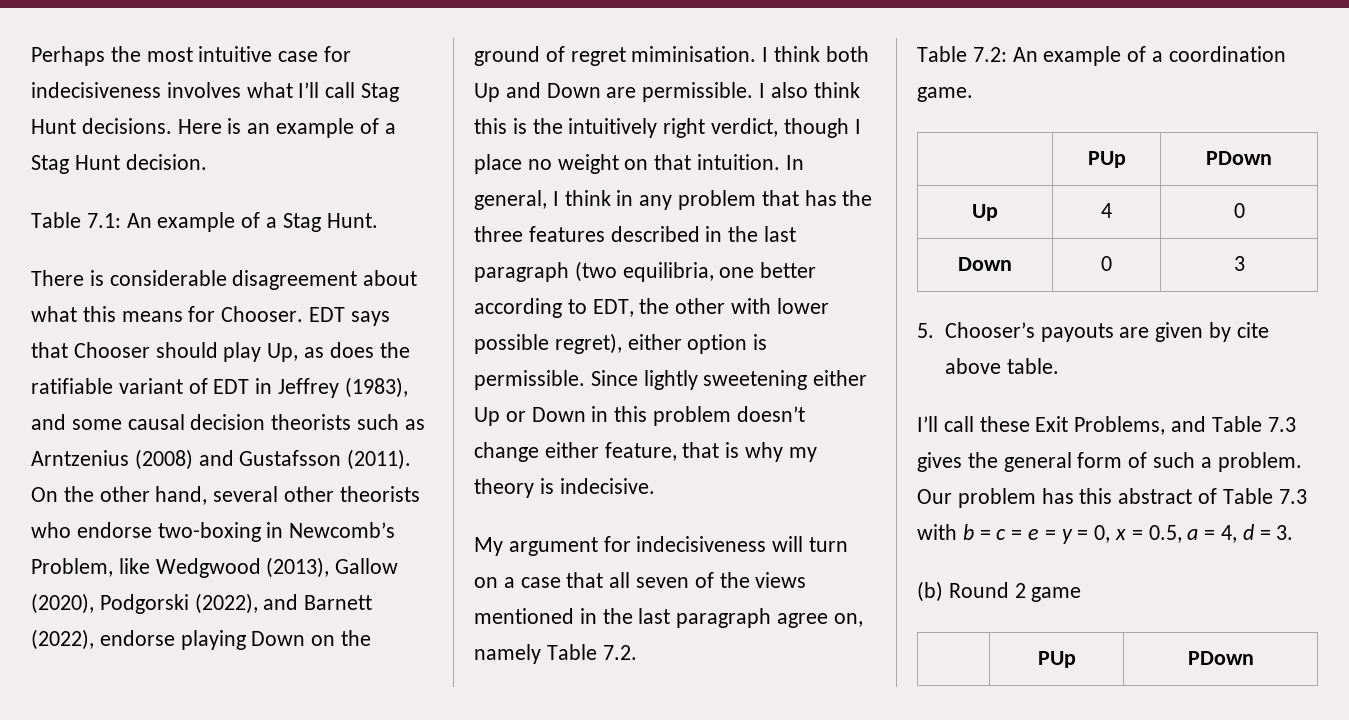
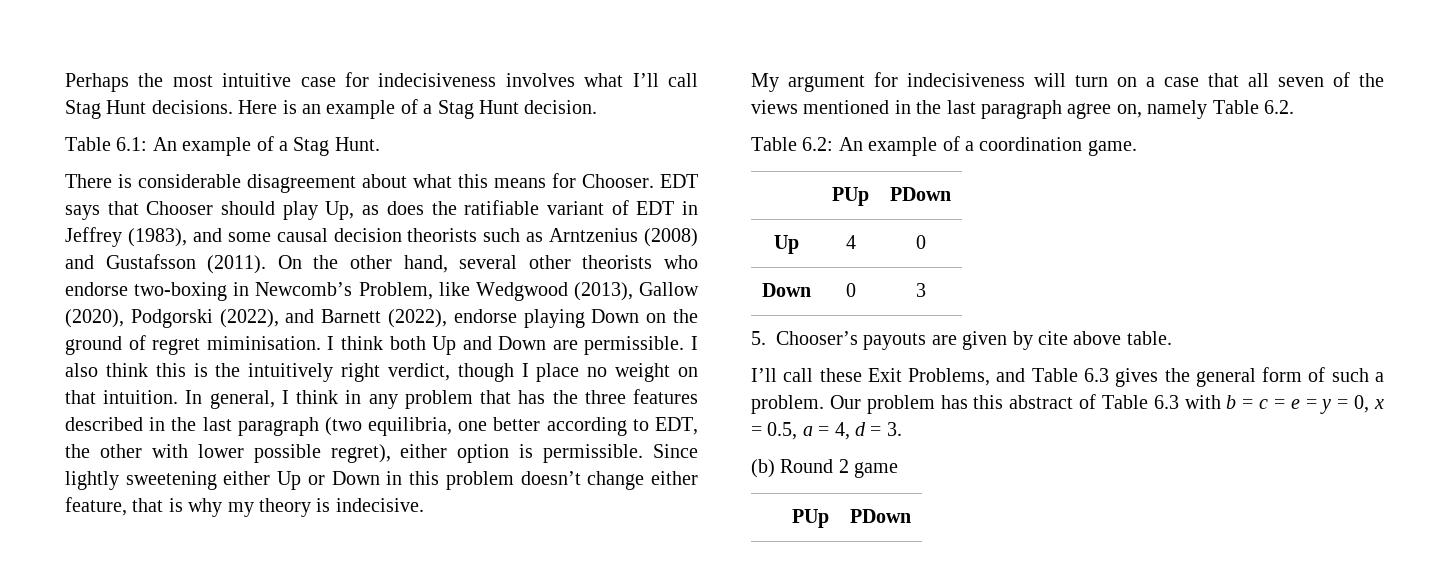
[86,213,121,228] 7.1: -> [116,137,148,151] 6.1:
[602,645,637,660] [917,46,1007,62] 7.2. // Table 7.2: -> [1264,100,1294,114] [751,137,834,151] 6.2. // Table 6.2:
[1267,417,1296,432] 7.3 -> [1084,368,1109,382] 6.3
[1278,489,1307,504] 7.3 -> [1153,395,1179,409] 6.3

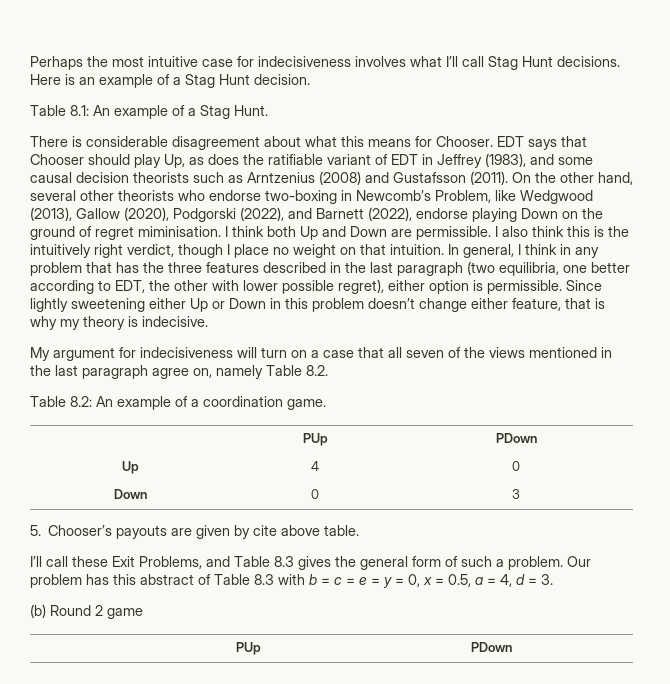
[116,137,148,151] 6.1: -> [70,105,89,116] 8.1:
[1264,100,1294,114] [751,137,834,151] 6.2. // Table 6.2: -> [306,365,328,376] [30,396,92,407] 8.2. // Table 8.2:
[1084,368,1109,382] 6.3 -> [274,556,294,567] 8.3
[1153,395,1179,409] 6.3 -> [254,574,274,585] 8.3

